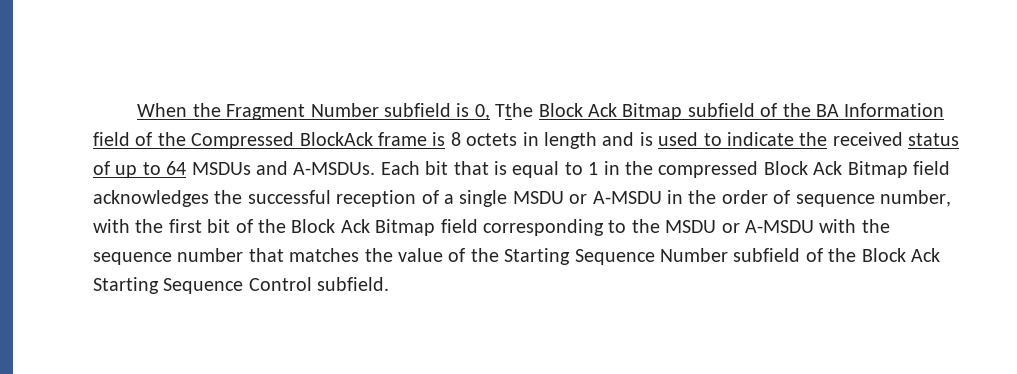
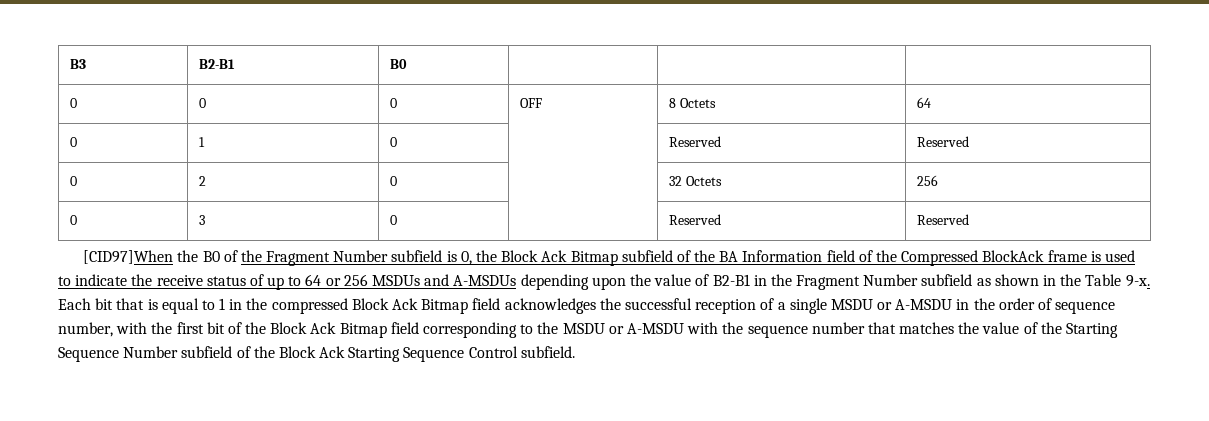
[137,103,188,117] When -> [69,59,86,69] [198,59,235,69] [389,59,407,69] [69,98,77,108] [198,98,206,108] [389,98,397,108] [519,98,542,108] [668,98,716,108] [916,97,931,108] [69,137,77,147] [198,137,205,147] [389,137,397,147] [668,136,721,147] [916,136,969,147] [69,176,77,186] [198,176,206,186] [389,176,397,186] [668,176,722,186] [916,175,938,186] [69,215,77,225] [198,215,205,225] [389,215,397,225] [668,214,721,225] [916,214,969,225] [83,250,238,264] B3 | B2-B1 | B0 | | | // 0 | 0 | 0 | OFF | 8 Octets | 64 // 0 | 1 | 0 | | Reserved | Reserved // 0 | 2 | 0 | | 32 Octets | 256 // 0 | 3 | 0 | | Reserved | Reserved // [CID97]When the B0 of
[495,103,534,117] Tthe -> [475,250,497,262] the
[450,132,653,149] 8 octets in length and is -> (1101, 256) none
[832,132,903,146] received -> [156,275,203,286] receive
[191,161,376,175] MSDUs and A-MSDUs. -> [325,274,1150,290] or 256 MSDUs and A-MSDUs depending upon the value of B2-B1 in the Fragment Number subfield as shown in the Table 9-x.

